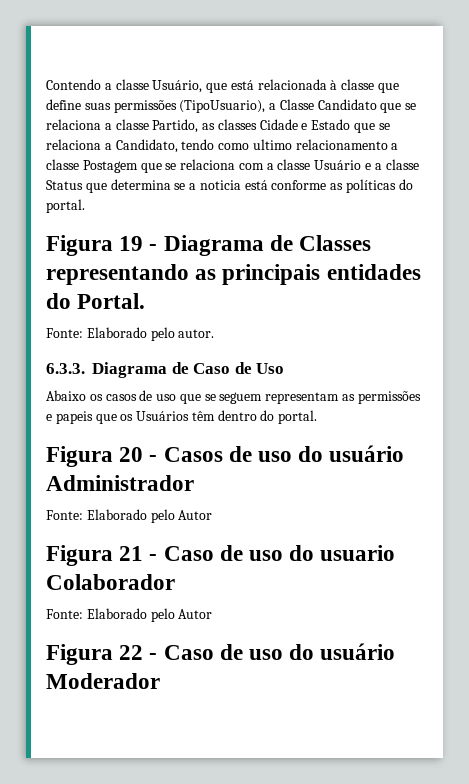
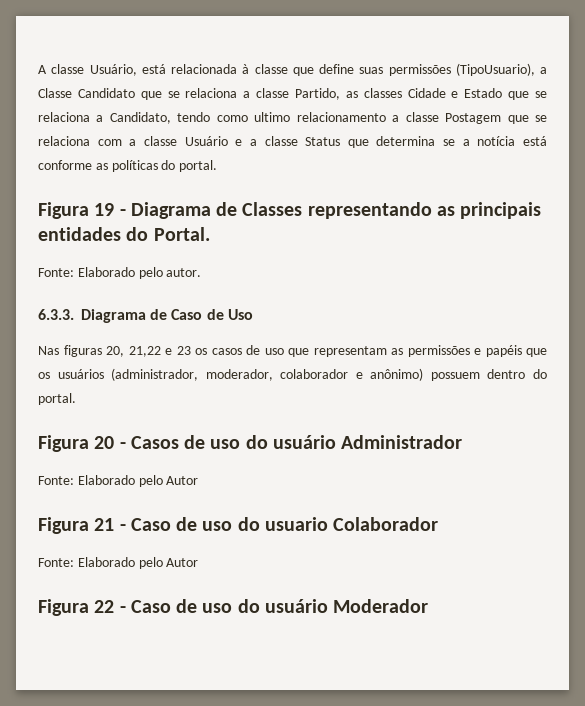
[46,79,112,90] Contendo a -> [38,65,47,74] A
[206,83,228,93] que -> (137, 70) none
[199,180,241,190] noticia -> [477,136,516,146] notícia
[46,390,86,401] Abaixo -> [38,345,191,357] Nas figuras 20, 21,22 e 23
[204,392,263,404] se seguem -> (309, 352) none
[55,411,93,424] papeis -> [485,345,522,357] papéis
[136,411,215,421] Usuários têm -> [57,368,480,381] usuários (administrador, moderador, colaborador e anônimo) possuem

